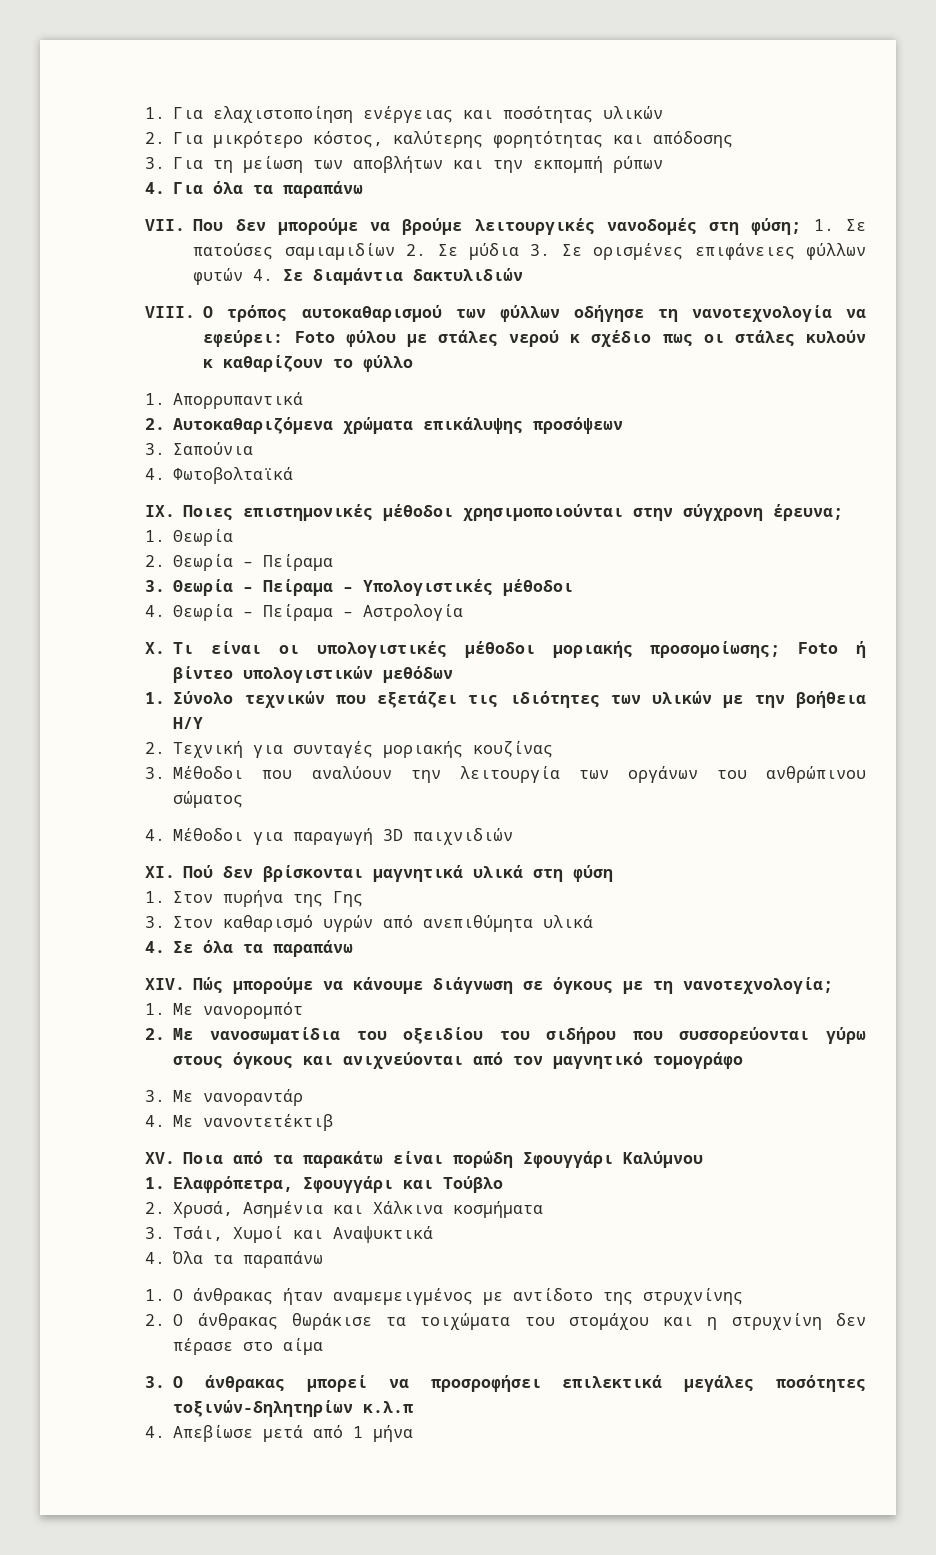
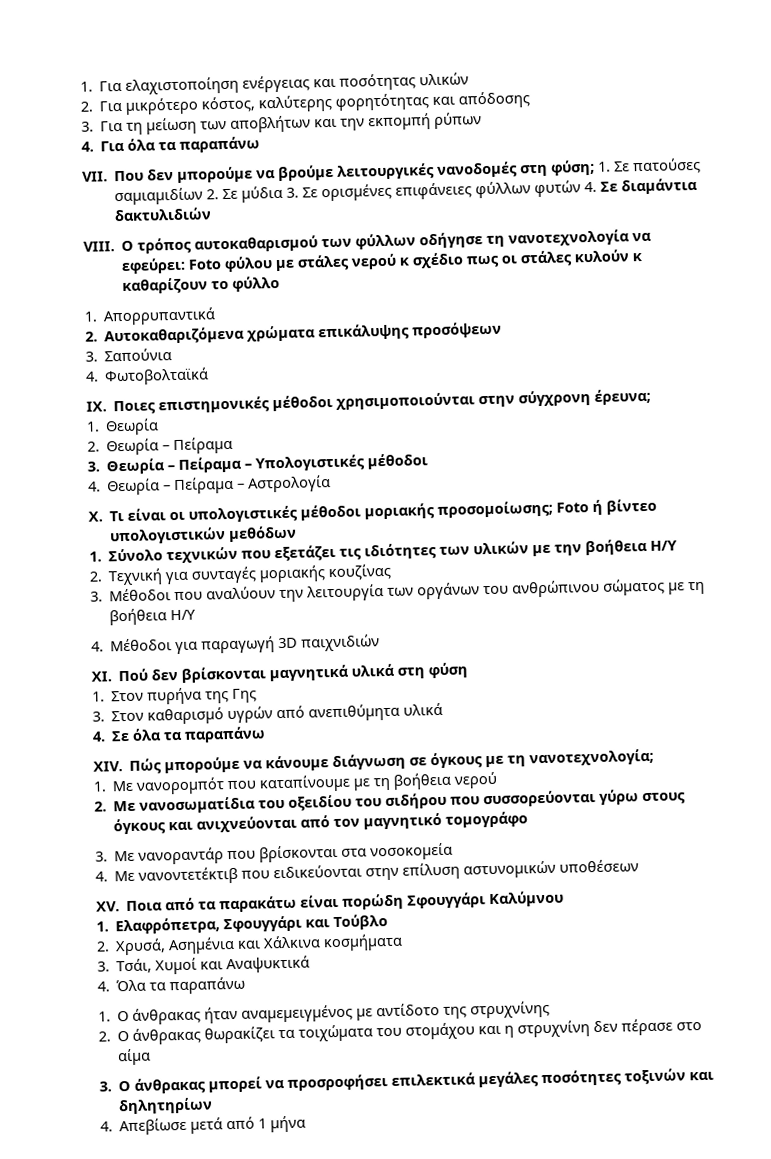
(244, 799) none -> [668,581,706,595] [109,608,197,626] με τη βοήθεια Η/Υ
(304, 1010) none -> [227,771,499,793] που καταπίνουμε με τη βοήθεια νερού
(304, 1097) none -> [227,842,454,863] που βρίσκονται στα νοσοκομεία
(334, 1122) none -> [241,859,640,881] που ειδικεύονται στην επίλυση αστυνομικών υποθέσεων
[291,1313,372,1330] θωράκισε -> [204,1026,276,1044] θωρακίζει
[173,1400,414,1417] τοξινών-δηλητηρίων κ.λ.π -> [624,1068,715,1085] [118,1097,214,1115] τοξινών και δηλητηρίων

